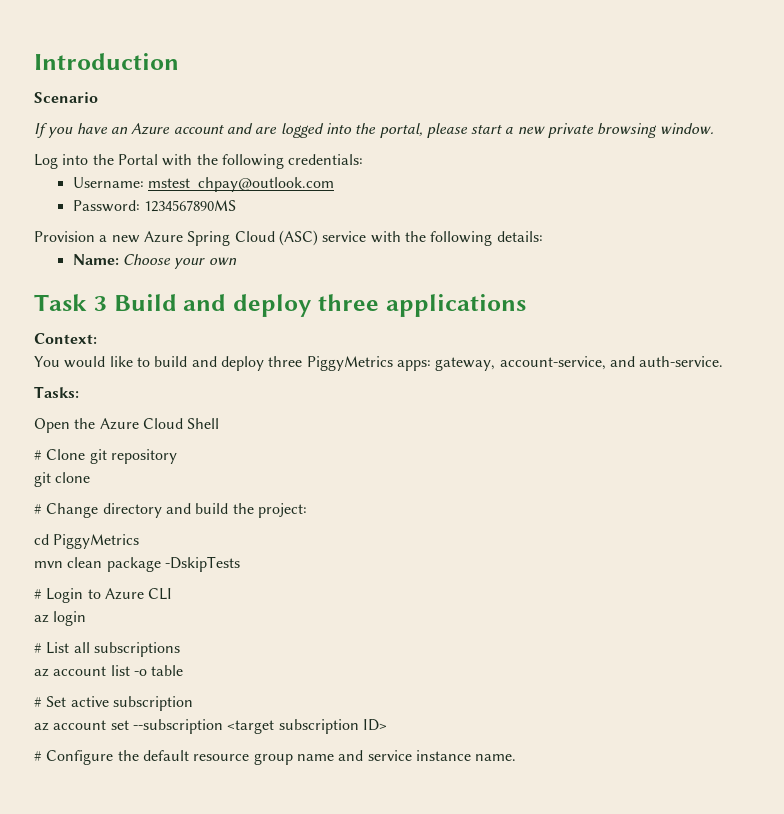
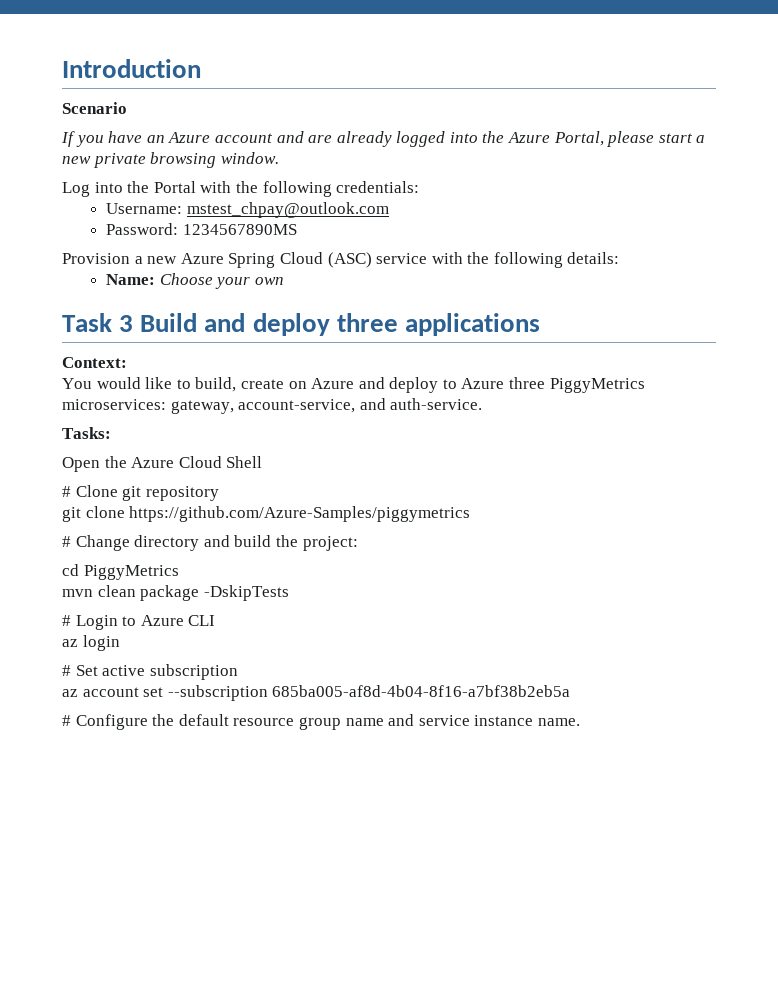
(278, 130) none -> [336,131,392,147] already
[379,123,423,138] portal, -> [508,131,604,146] Azure Portal,
[154,356,264,371] build and deploy -> [195,377,505,393] build, create on Azure and deploy to Azure
[396,360,431,371] apps: -> [62,399,166,410] microservices:
(91, 477) none -> [129,506,471,522] https://github.com/Azure-Samples/piggymetrics
[34,642,180,657] [34,665,184,677] // # List all subscriptions // az account list -o table -> (120, 643) none
[227,719,387,734] <target subscription ID> -> [272,685,571,697] 685ba005-af8d-4b04-8f16-a7bf38b2eb5a

